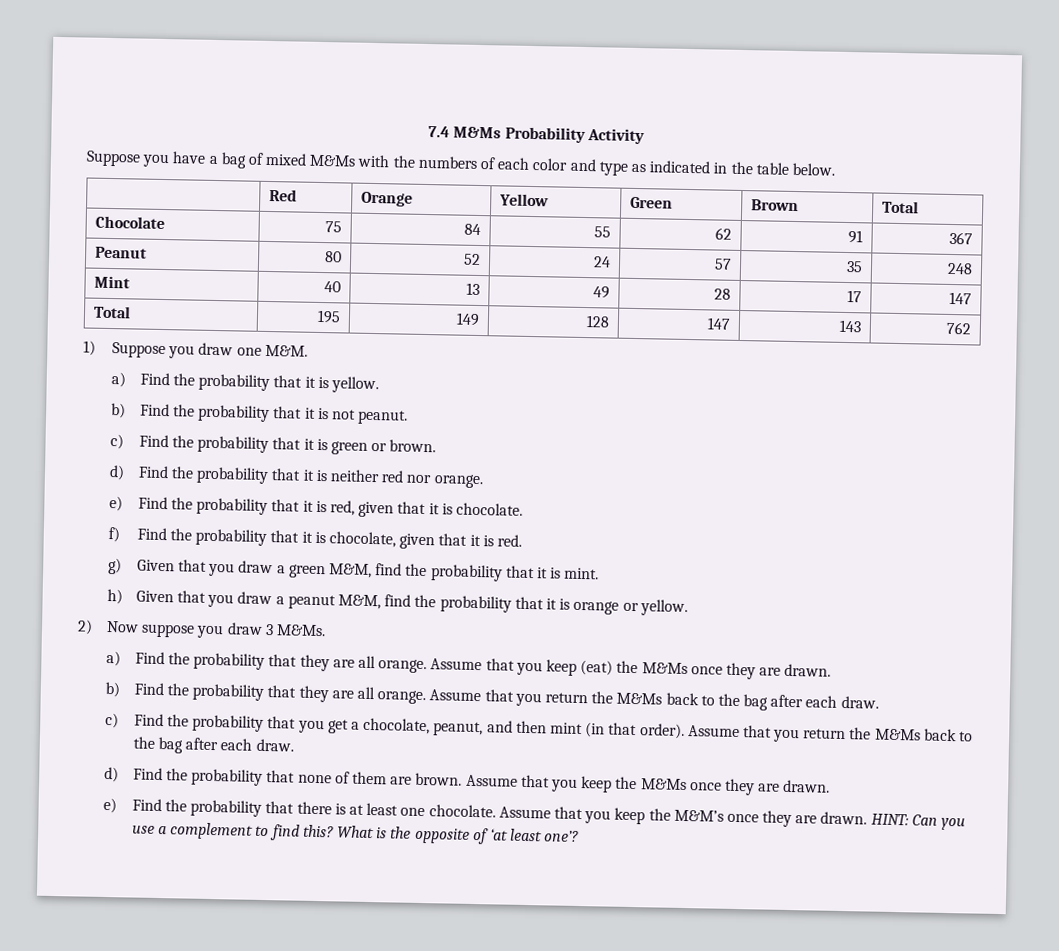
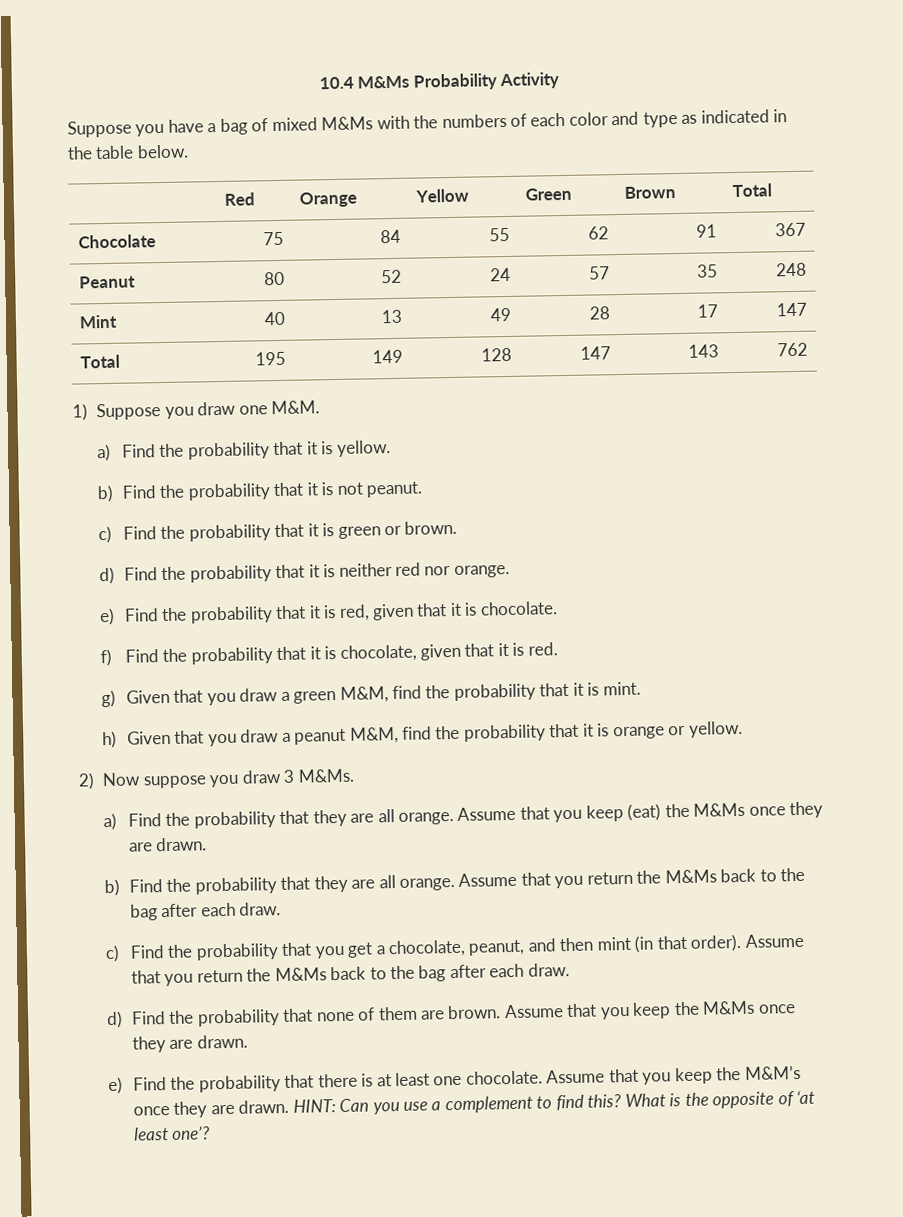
[428,126,451,138] 7.4 -> [318,76,354,90] 10.4

